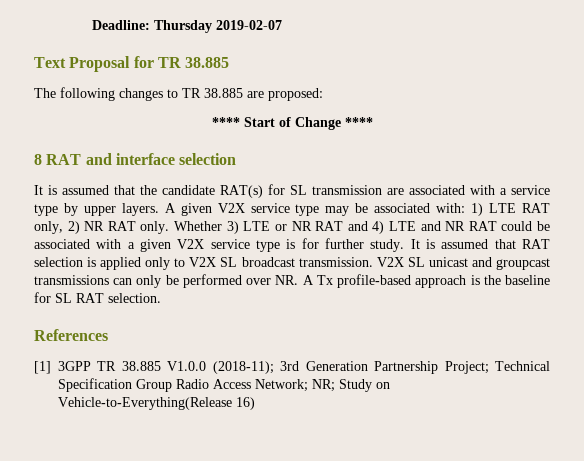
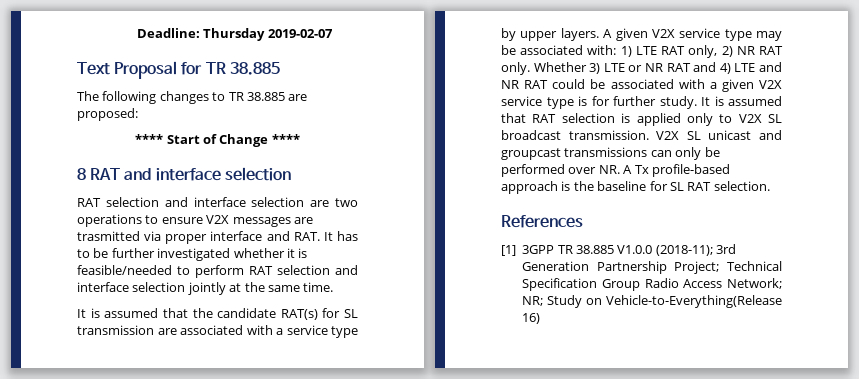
(237, 159) none -> [77,197,358,207] [77,214,313,227] [77,231,358,244] [77,248,308,261] [77,265,358,278] [77,282,334,295] // RAT selection and interface selection are two operations to ensure V2X messages are trasmitted via proper interface and RAT. It has to be further investigated whether it is feasible/needed to perform RAT selection and interface selection jointly at the same time.

